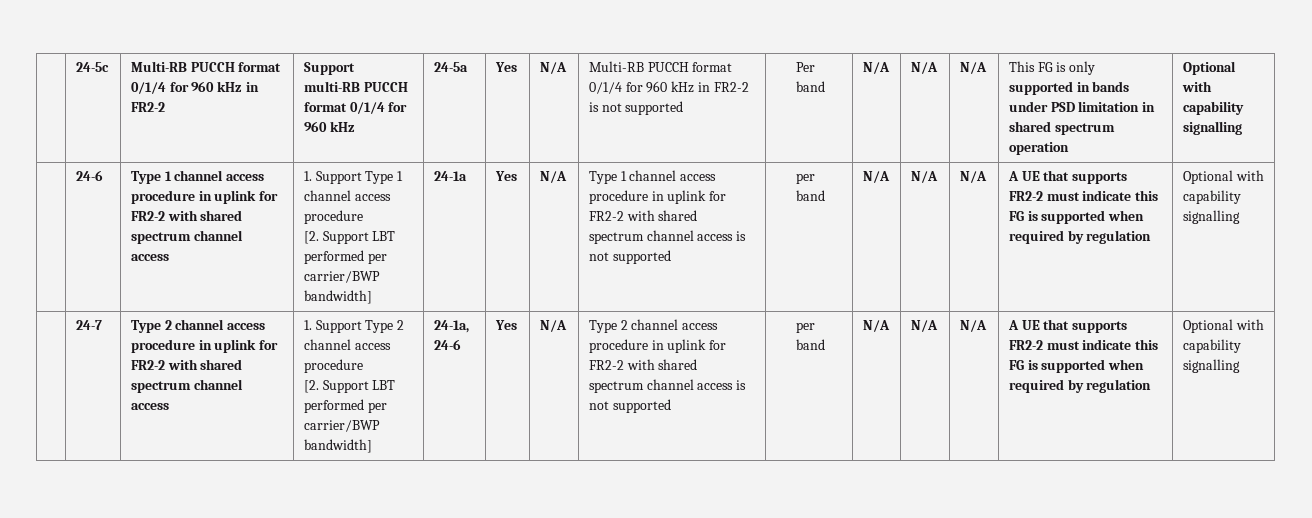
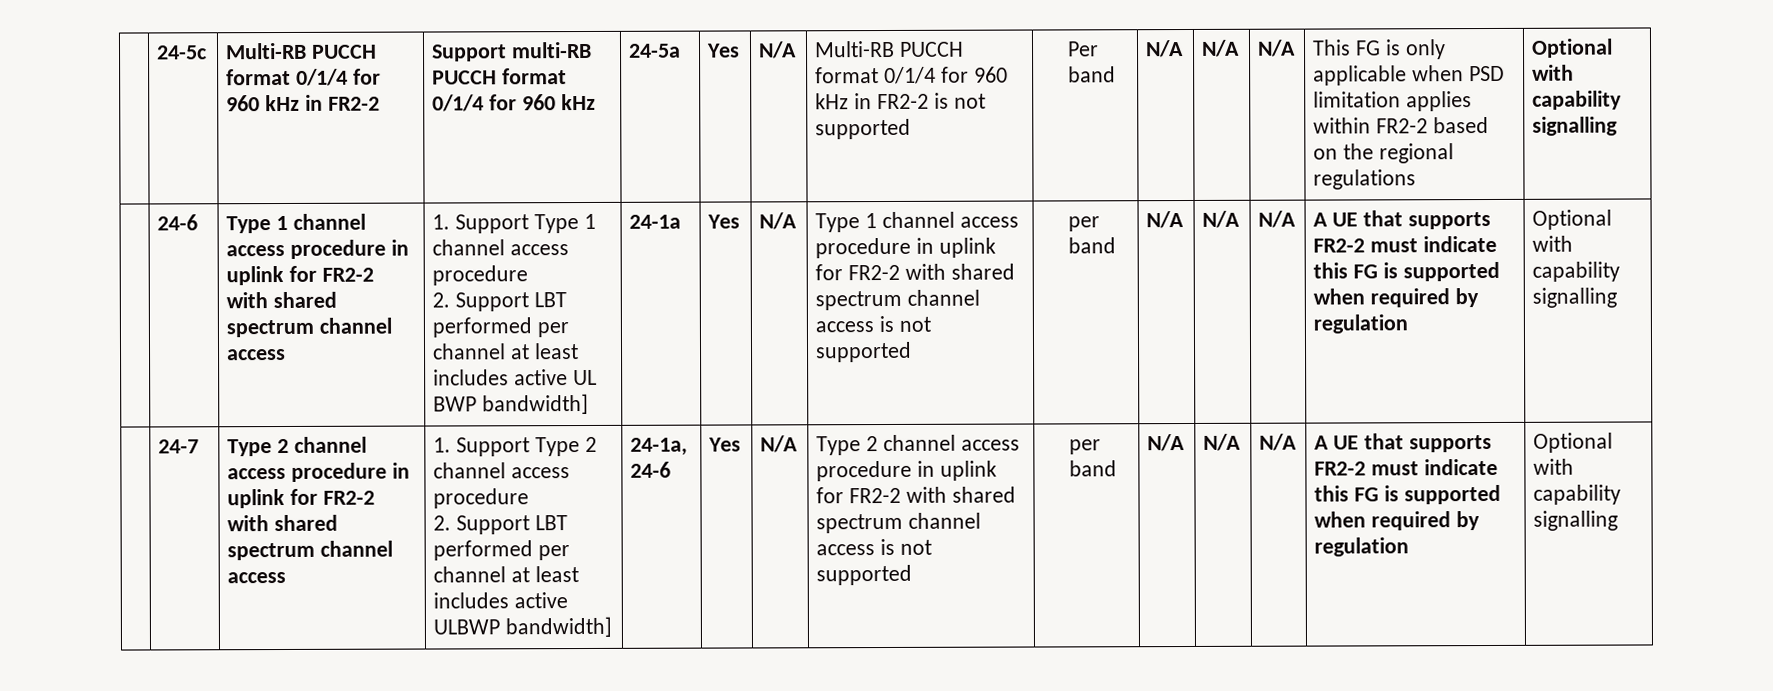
[1008,81,1130,95] [1008,101,1156,112] [1008,121,1115,135] [1008,142,1069,155] supported in bands under PSD limitation in shared spectrum operation -> [1313,65,1505,86] [1313,91,1473,112] [1313,117,1489,134] [1313,143,1454,164] [1313,169,1417,190] applicable when PSD limitation applies within FR2-2 based on the regional regulations
[303,231,396,244] [303,250,387,264] [303,271,380,283] [2. Support LBT performed per carrier/BWP -> [432,292,567,312] [432,317,570,338] [432,343,579,360] [433,369,597,386] [433,396,478,412] 2. Support LBT performed per channel at least includes active UL BWP
[303,380,396,393] [303,399,387,413] [303,420,380,432] [2. Support LBT performed per carrier/BWP -> [433,515,568,535] [433,540,571,561] [433,566,579,583] [433,592,569,609] [433,619,501,635] 2. Support LBT performed per channel at least includes active ULBWP

